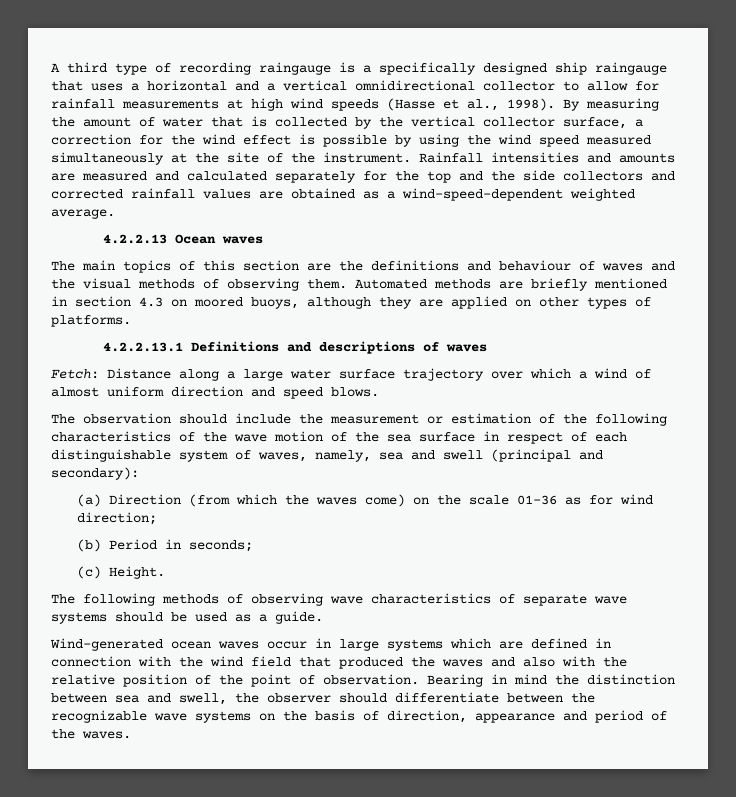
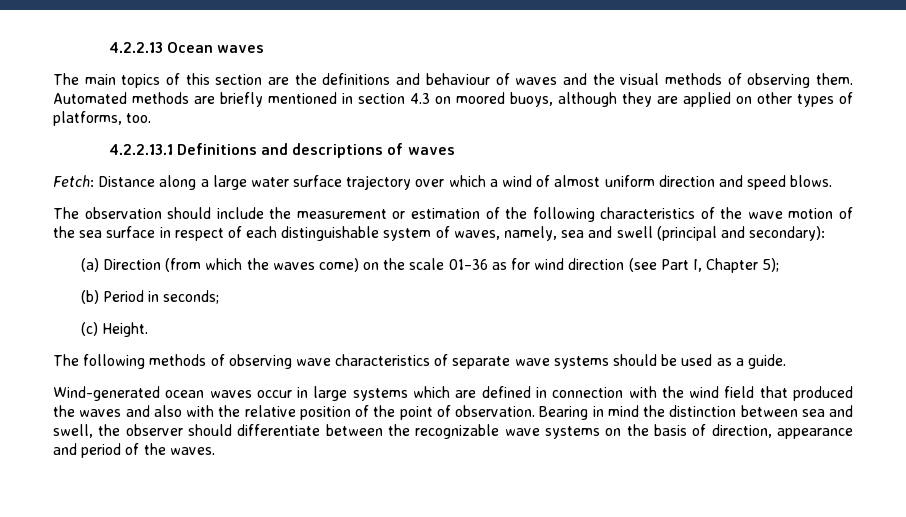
[51,62,667,75] [51,80,659,91] [51,98,659,111] [51,116,643,129] [51,134,651,147] [51,152,675,165] [51,170,675,183] [51,188,635,201] [51,209,115,219] A third type of recording raingauge is a specifically designed ship raingauge that uses a horizontal and a vertical omnidirectional collector to allow for rainfall measurements at high wind speeds (Hasse et al., 1998). By measuring the amount of water that is collected by the vertical collector surface, a correction for the wind effect is possible by using the wind speed measured simultaneously at the site of the instrument. Rainfall intensities and amounts are measured and calculated separately for the top and the side collectors and corrected rainfall values are obtained as a wind-speed-dependent weighted average. // -> (108, 47) none
[51,315,131,327] platforms. -> [53,111,152,126] platforms, too.
[76,512,157,525] direction; -> [568,258,780,273] direction (see Part I, Chapter 5);

